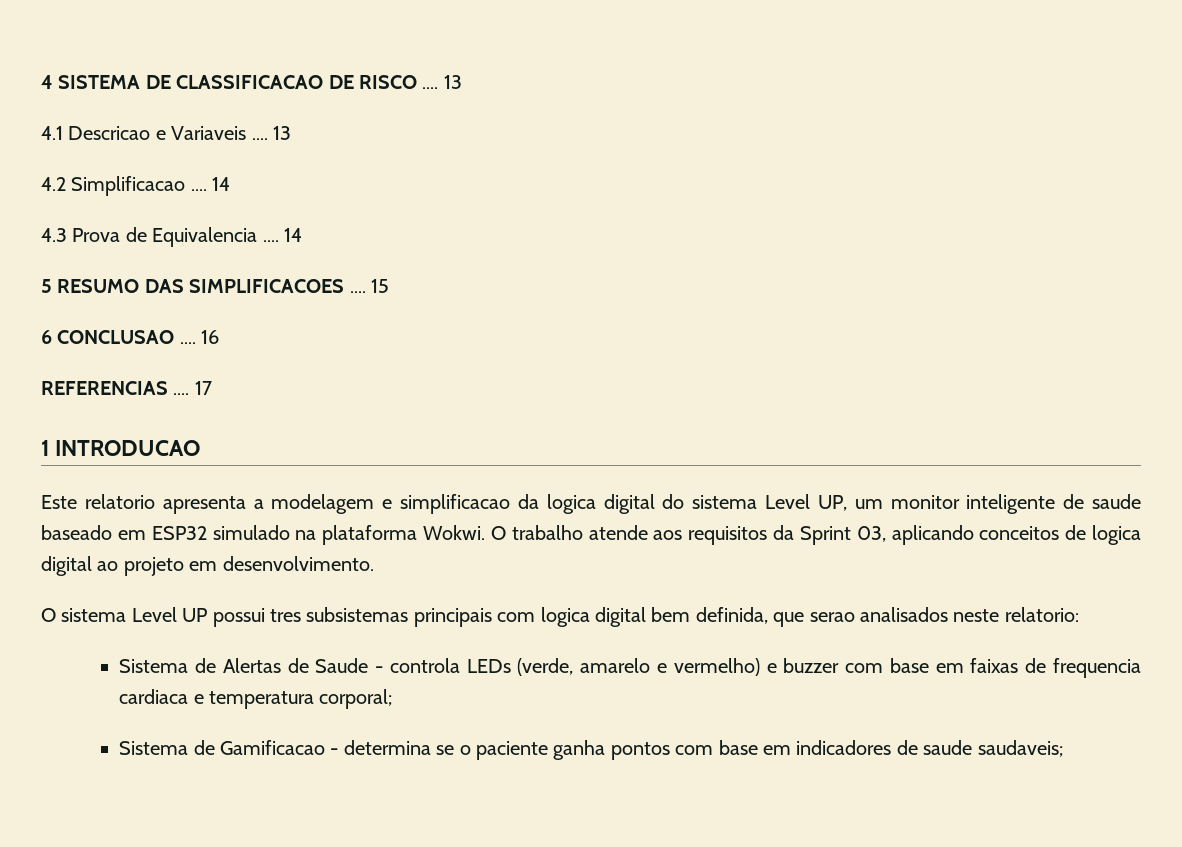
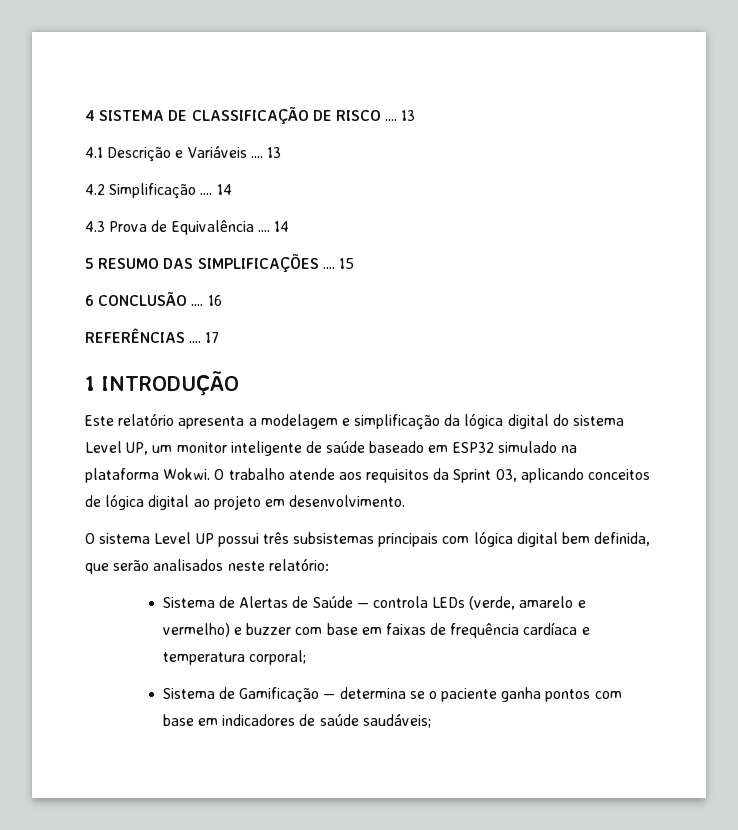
[176,75,324,89] CLASSIFICACAO -> [191,106,309,124] CLASSIFICAÇÃO
[68,126,247,140] Descricao e Variaveis -> [107,146,247,162] Descrição e Variáveis
[71,176,186,196] Simplificacao -> [109,183,197,199] Simplificação
[152,227,258,247] Equivalencia -> [171,220,254,235] Equivalência
[189,279,345,293] SIMPLIFICACOES -> [197,254,319,272] SIMPLIFICAÇÕES
[57,330,175,344] CONCLUSAO -> [98,291,188,306] CONCLUSÃO
[41,381,168,395] REFERENCIAS -> [85,328,185,343] REFERÊNCIAS
[55,440,201,456] INTRODUCAO -> [101,371,239,396] INTRODUÇÃO
[84,494,155,509] relatorio -> [118,413,175,426] relatório
[400,494,596,514] simplificacao da logica -> [354,413,504,430] simplificação da lógica
[1092,494,1142,509] saude -> [326,441,366,453] saúde
[1092,525,1142,545] logica -> [105,494,145,510] lógica
[270,609,301,622] tres -> [262,532,289,544] três
[540,607,590,627] logica -> [473,531,513,547] lógica
[809,612,855,622] serao -> [113,560,150,571] serão
[1004,607,1079,622] relatorio: -> [268,558,329,571] relatório:
[315,658,384,673] Saude - -> [312,596,369,608] Saúde —
[1053,658,1142,678] [119,689,189,704] frequencia cardiaca -> [450,622,578,638] frequência cardíaca
[220,740,339,755] Gamificacao - -> [239,687,336,703] Gamificação —
[923,740,1063,757] saude saudaveis; -> [319,714,431,728] saúde saudáveis;

